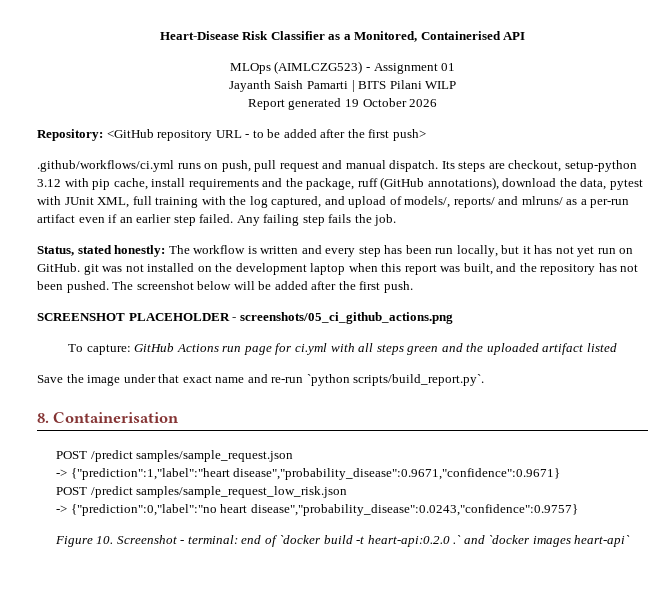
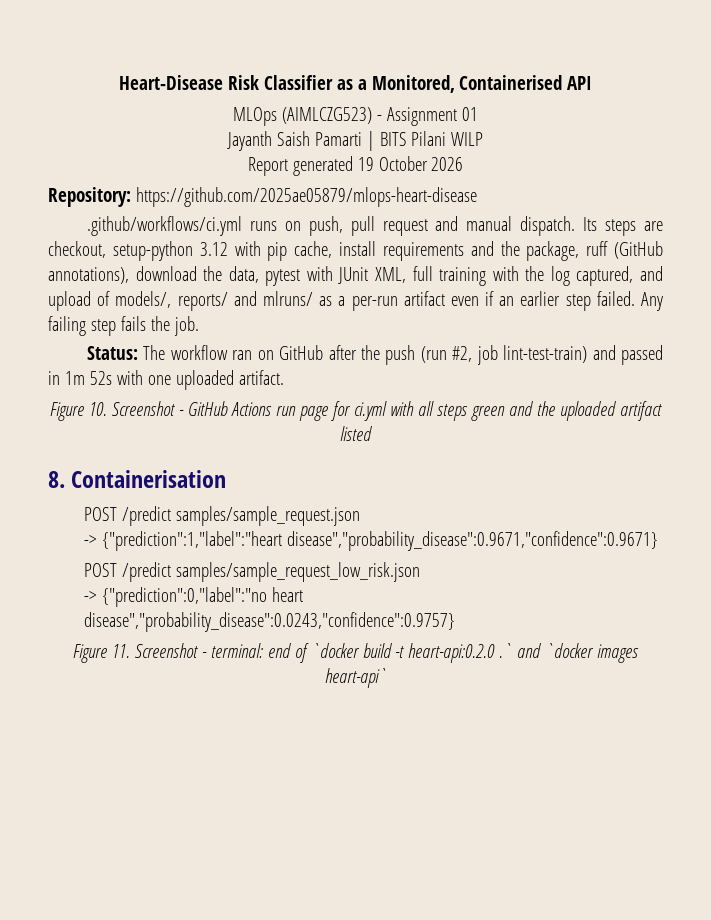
[106,129,426,141] <GitHub repository URL - to be added after the first push> -> [135,187,477,207] https://github.com/2025ae05879/mlops-heart-disease
[37,245,634,257] [37,263,639,275] [37,281,413,293] [37,312,453,324] [68,344,131,355] Status, stated honestly: The workflow is written and every step has been run locally, but it has not yet run on GitHub. git was not installed on the development laptop when this report was built, and the repository has not been pushed. The screenshot below will be added after the first push. // SCREENSHOT PLACEHOLDER - screenshots/05_ci_github_actions.png // To capture: -> [86,345,664,365] [48,370,284,390] [50,401,185,421] Status: The workflow ran on GitHub after the push (run #2, job lint-test-train) and passed in 1m 52s with one uploaded artifact. // Figure 10. Screenshot -
[37,374,485,386] // Save the image under that exact name and re-run `python scripts/build_report.py`. -> (372, 433) none
[96,536,114,544] 10. -> [111,644,130,658] 11.

